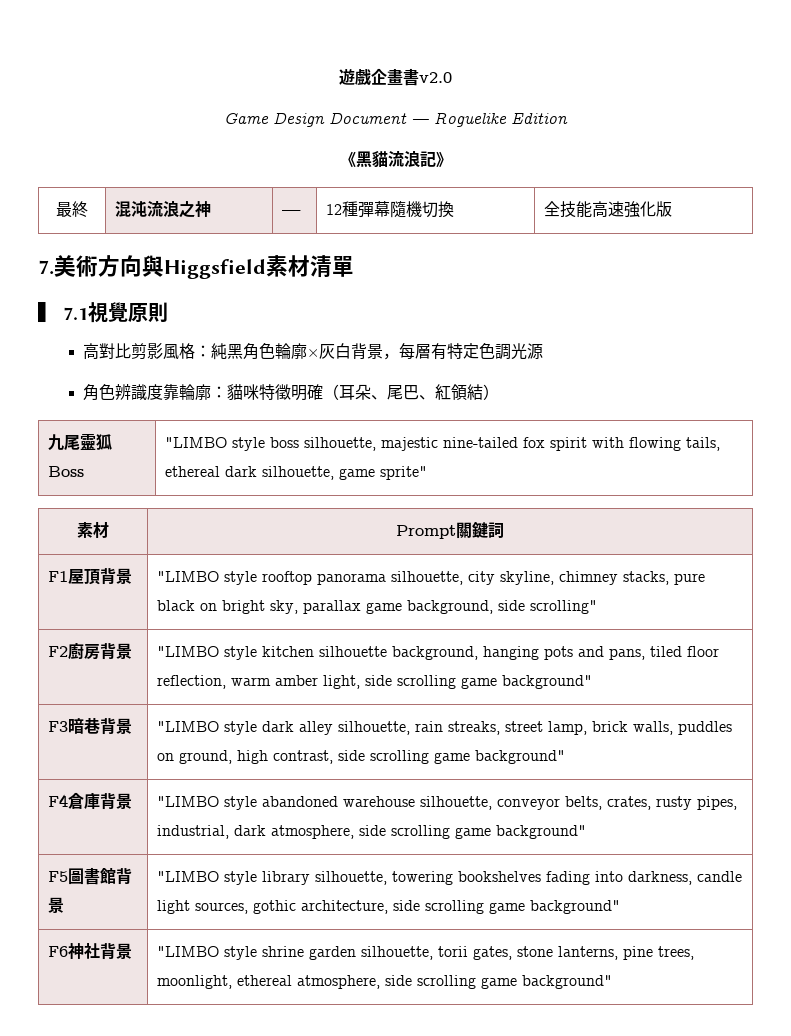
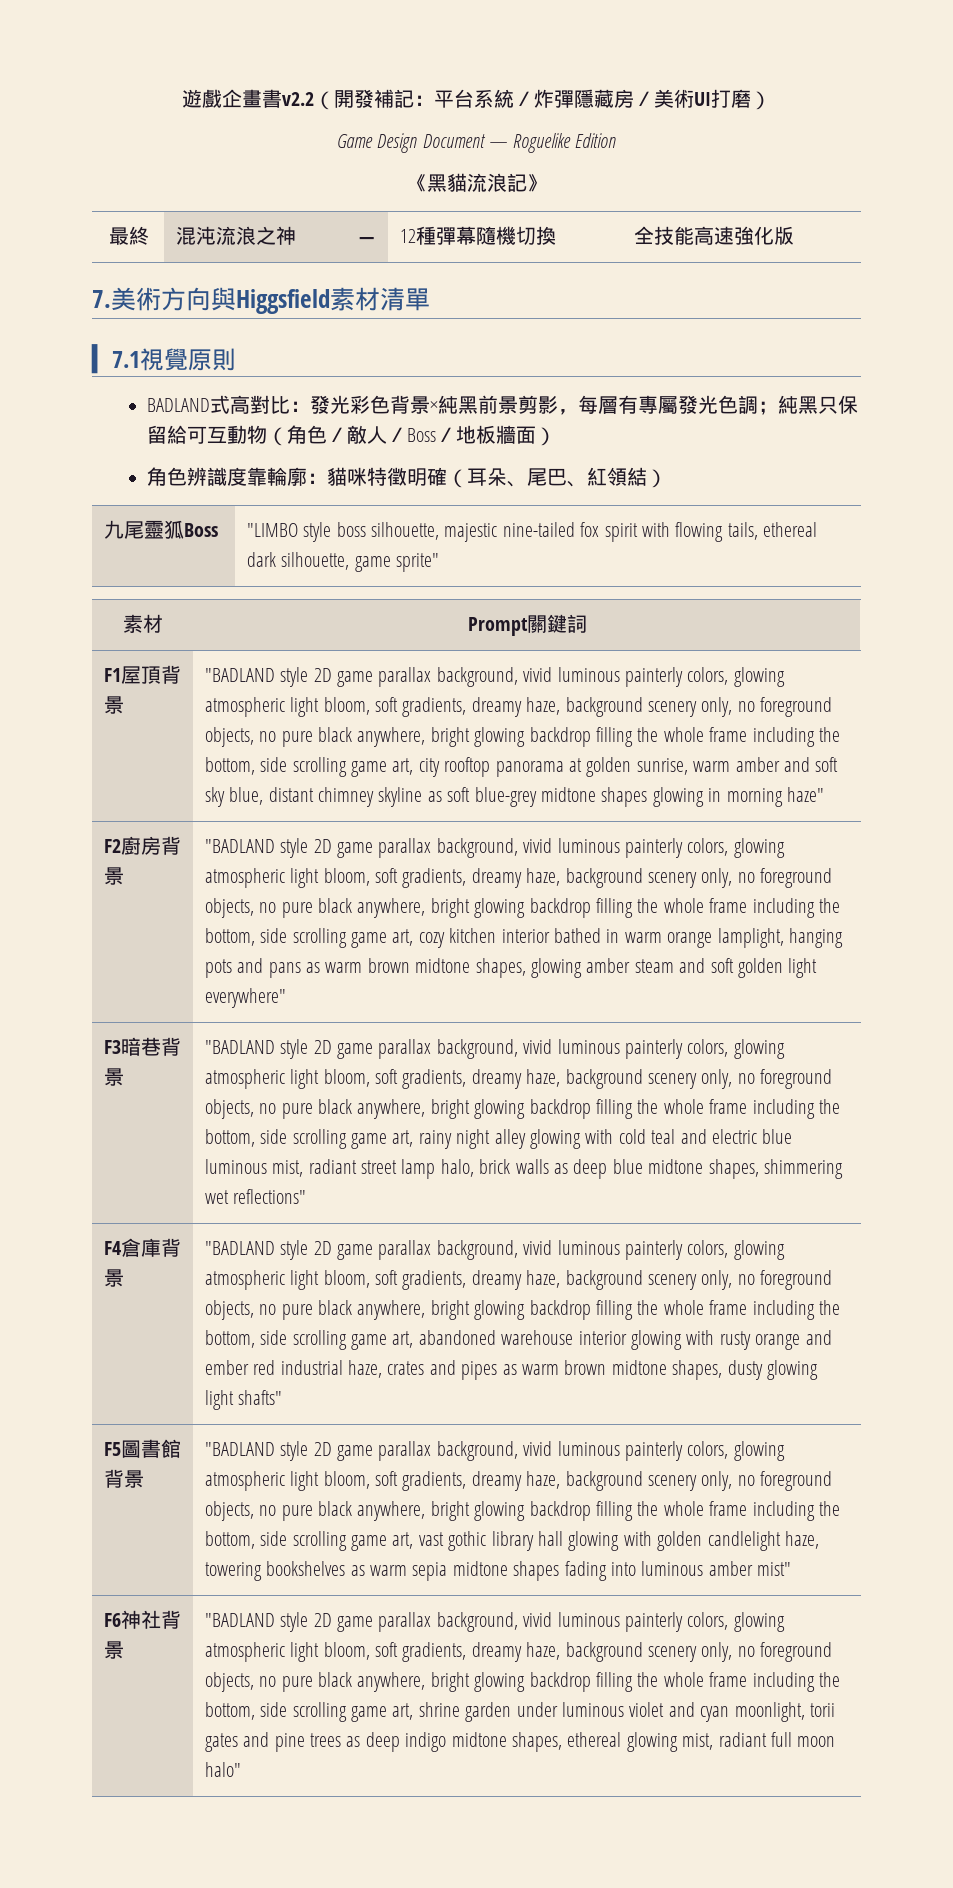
[419,72,452,83] v2.0 -> [282,89,771,110] v2.2（開發補記：平台系統／炸彈隱藏房／美術UI打磨）
[83,343,544,360] 高對比剪影風格：純黑角色輪廓×灰白背景，每層有特定色調光源 -> [147,395,859,415] [147,425,557,446] BADLAND式高對比：發光彩色背景×純黑前景剪影，每層有專屬發光色調；純黑只保留給可互動物（角色／敵人／Boss／地板牆面）
[156,571,705,585] [156,600,597,614] [47,643,132,660] [156,646,719,660] [156,675,592,689] [47,718,132,735] [156,721,732,735] [156,750,565,764] [47,792,132,810] [156,796,737,810] [156,825,586,839] [47,867,132,885] [47,897,64,913] [156,871,742,885] [156,900,620,914] [47,943,132,960] [156,946,694,960] [156,975,612,989] "LIMBO style rooftop panorama silhouette, city skyline, chimney stacks, pure black on bright sky, parallax game background, side scrolling" // F2廚房背景 | "LIMBO style kitchen silhouette background, hanging pots and pans, tiled floor reflection, warm amber light, side scrolling game background" // F3暗巷背景 | "LIMBO style dark alley silhouette, rain streaks, street lamp, brick walls, puddles on ground, high contrast, side scrolling game background" // F4倉庫背景 | "LIMBO style abandoned warehouse silhouette, conveyor belts, crates, rusty pipes, industrial, dark atmosphere, side scrolling game background" // F5圖書館背景 | "LIMBO style library silhouette, towering bookshelves fading into darkness, candle light sources, gothic architecture, side scrolling game background" // F6神社背景 | "LIMBO style shrine garden silhouette, torii gates, stone lanterns, pine trees, moonlight, ethereal atmosphere, side scrolling game background" -> [204,667,785,687] [204,697,833,717] [204,727,840,747] [204,757,839,777] [204,787,824,807] [103,836,181,855] [103,867,124,885] [204,838,785,858] [204,868,833,888] [204,898,840,918] [204,928,843,948] [204,958,818,978] [204,988,286,1008] [103,1037,181,1056] [103,1068,124,1086] [204,1039,785,1059] [204,1069,833,1089] [204,1099,840,1119] [204,1129,793,1149] [204,1159,843,1179] [204,1189,307,1204] [103,1238,181,1257] [103,1269,124,1287] [204,1240,785,1260] [204,1270,833,1290] [204,1300,840,1320] [204,1330,832,1350] [204,1360,818,1380] [204,1390,283,1410] [103,1439,181,1458] [103,1469,144,1488] [204,1441,785,1461] [204,1471,833,1491] [204,1501,840,1521] [204,1531,819,1551] [204,1561,792,1581] [103,1610,181,1629] [103,1641,124,1659] [204,1612,785,1632] [204,1642,833,1662] [204,1672,840,1692] [204,1702,835,1722] [204,1732,836,1752] [204,1762,241,1777] "BADLAND style 2D game parallax background, vivid luminous painterly colors, glowing atmospheric light bloom, soft gradients, dreamy haze, background scenery only, no foreground objects, no pure black anywhere, bright glowing backdrop filling the whole frame including the bottom, side scrolling game art, city rooftop panorama at golden sunrise, warm amber and soft sky blue, distant chimney skyline as soft blue-grey midtone shapes glowing in morning haze" // F2廚房背景 | "BADLAND style 2D game parallax background, vivid luminous painterly colors, glowing atmospheric light bloom, soft gradients, dreamy haze, background scenery only, no foreground objects, no pure black anywhere, bright glowing backdrop filling the whole frame including the bottom, side scrolling game art, cozy kitchen interior bathed in warm orange lamplight, hanging pots and pans as warm brown midtone shapes, glowing amber steam and soft golden light everywhere" // F3暗巷背景 | "BADLAND style 2D game parallax background, vivid luminous painterly colors, glowing atmospheric light bloom, soft gradients, dreamy haze, background scenery only, no foreground objects, no pure black anywhere, bright glowing backdrop filling the whole frame including the bottom, side scrolling game art, rainy night alley glowing with cold teal and electric blue luminous mist, radiant street lamp halo, brick walls as deep blue midtone shapes, shimmering wet reflections" // F4倉庫背景 | "BADLAND style 2D game parallax background, vivid luminous painterly colors, glowing atmospheric light bloom, soft gradients, dreamy haze, background scenery only, no foreground objects, no pure black anywhere, bright glowing backdrop filling the whole frame including the bottom, side scrolling game art, abandoned warehouse interior glowing with rusty orange and ember red industrial haze, crates and pipes as warm brown midtone shapes, dusty glowing light shafts" // F5圖書館背景 | "BADLAND style 2D game parallax background, vivid luminous painterly colors, glowing atmospheric light bloom, soft gradients, dreamy haze, background scenery only, no foreground objects, no pure black anywhere, bright glowing backdrop filling the whole frame including the bottom, side scrolling game art, vast gothic library hall glowing with golden candlelight haze, towering bookshelves as warm sepia midtone shapes fading into luminous amber mist" // F6神社背景 | "BADLAND style 2D game parallax background, vivid luminous painterly colors, glowing atmospheric light bloom, soft gradients, dreamy haze, background scenery only, no foreground objects, no pure black anywhere, bright glowing backdrop filling the whole frame including the bottom, side scrolling game art, shrine garden under luminous violet and cyan moonlight, torii gates and pine trees as deep indigo midtone shapes, ethereal glowing mist, radiant full moon halo"

